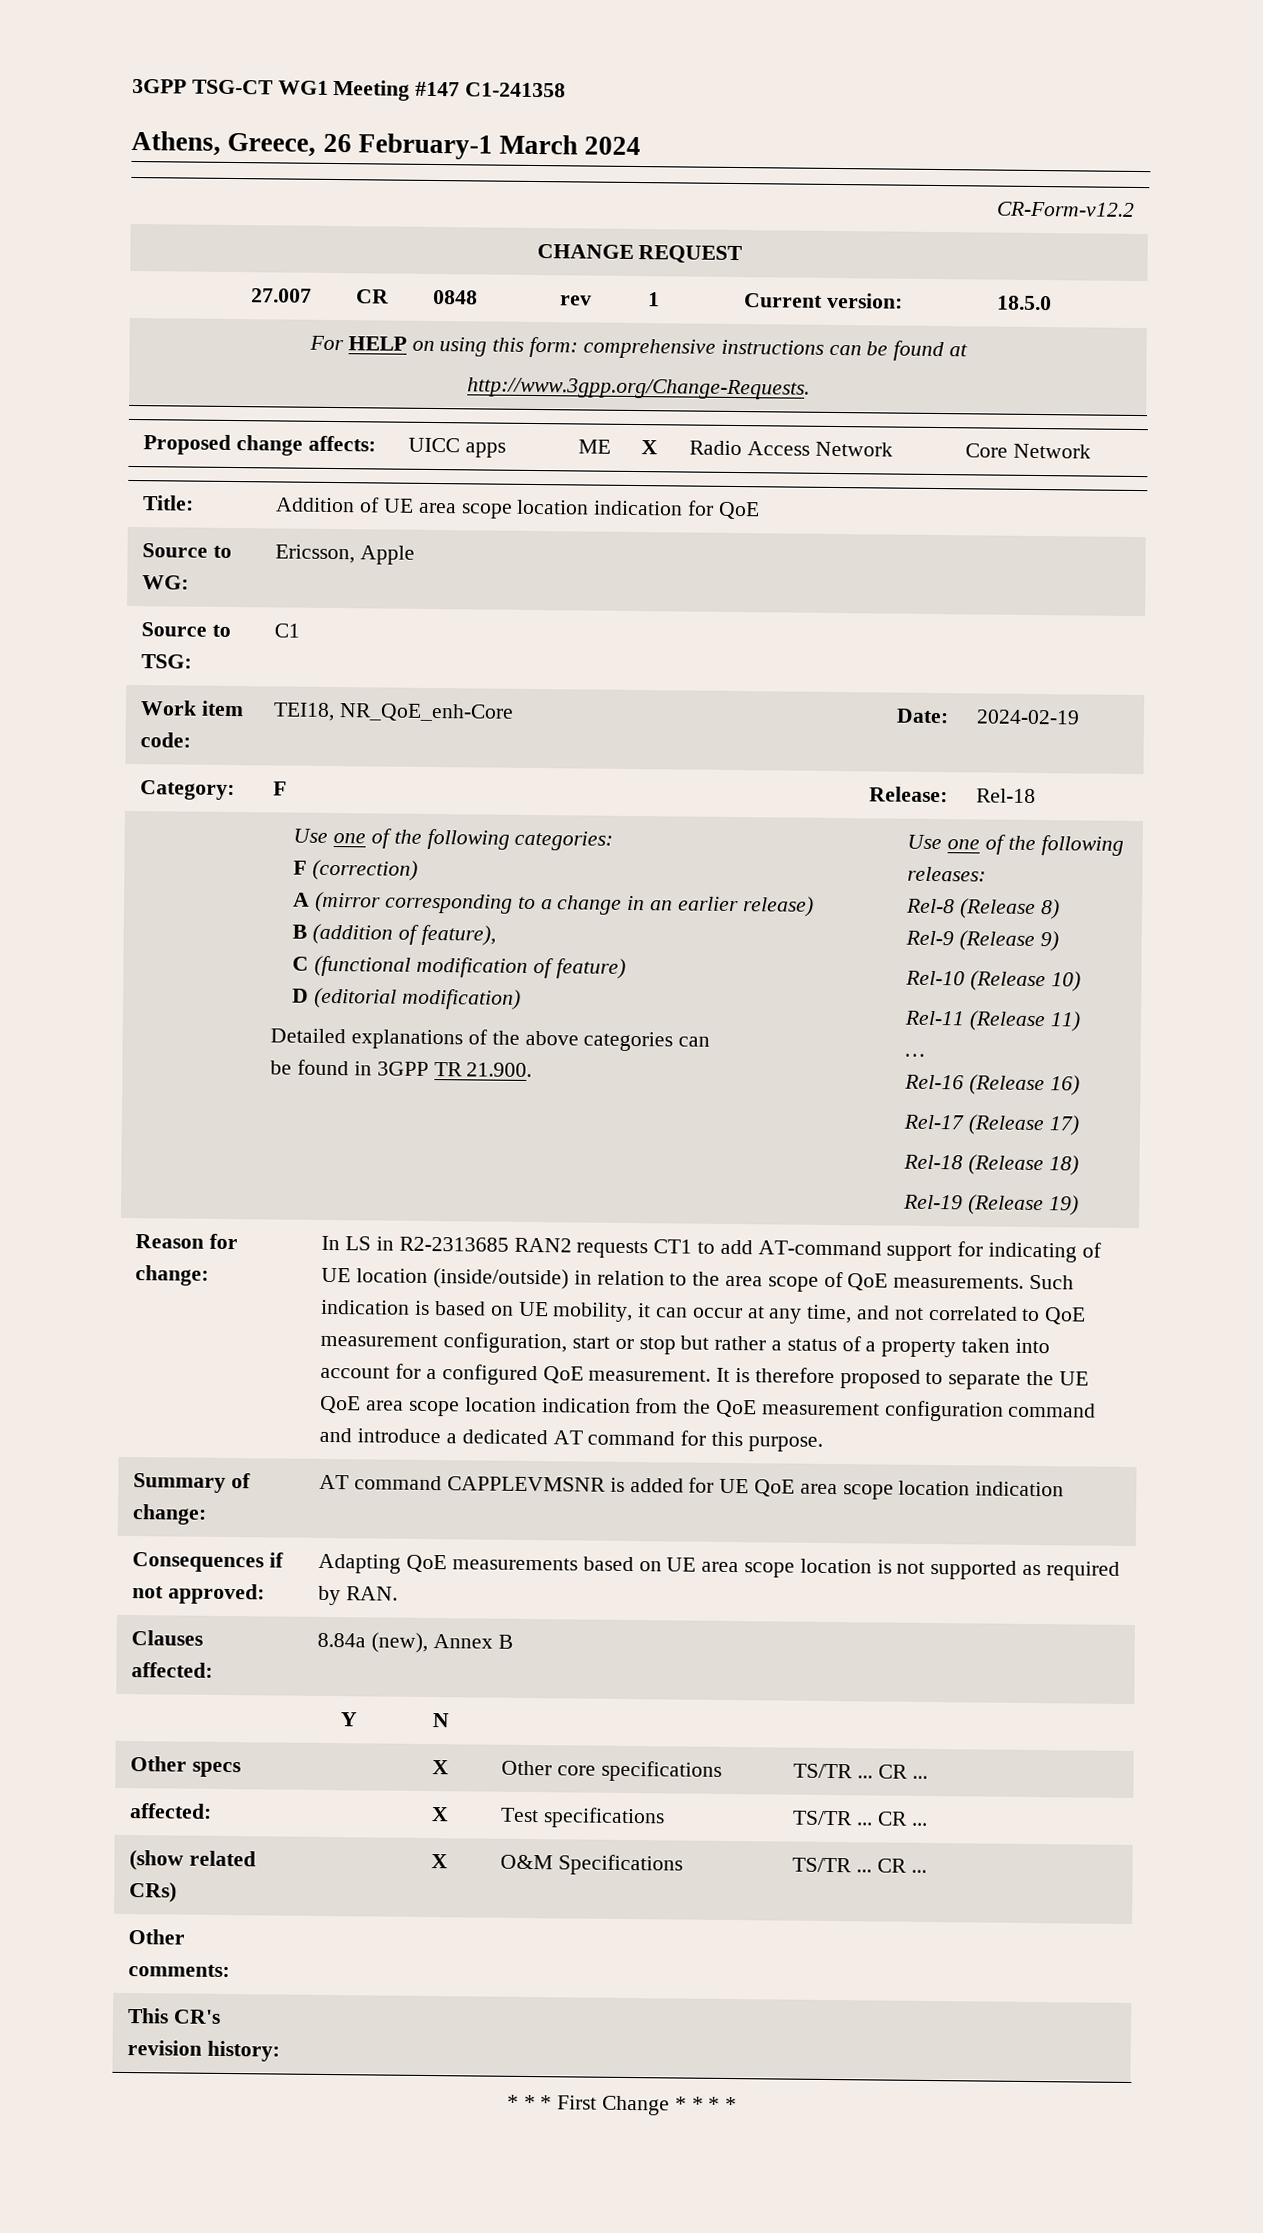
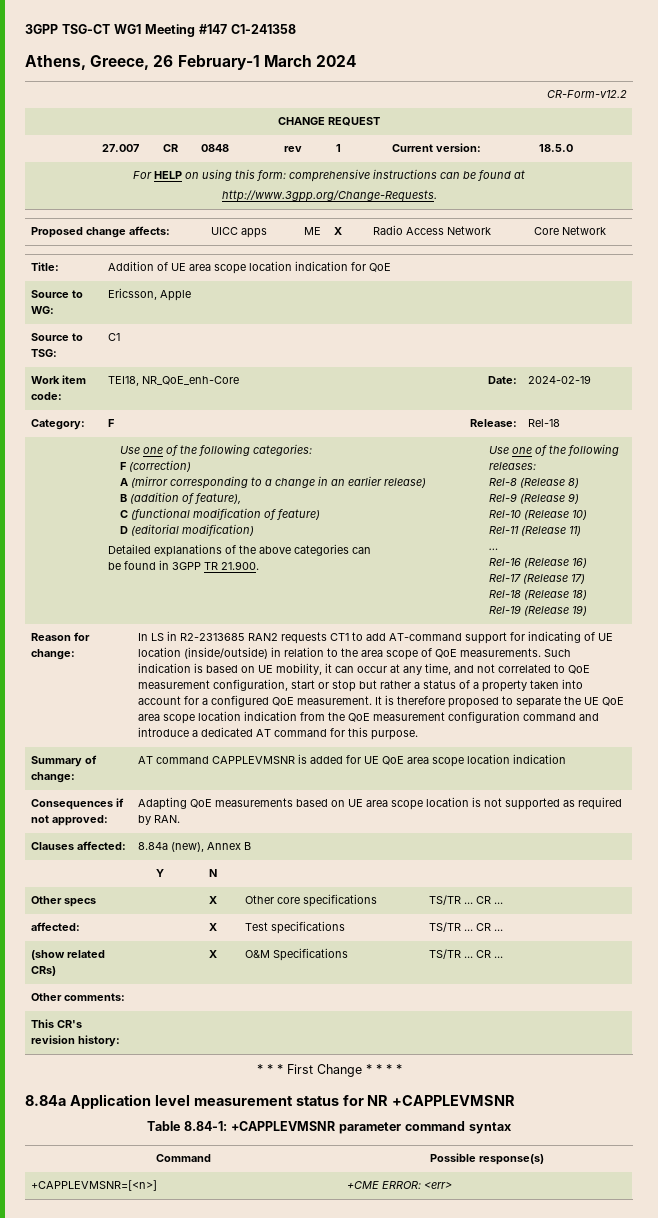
(738, 2104) none -> [25,1094,516,1109] [147,1121,511,1134] [156,1154,211,1162] [430,1153,544,1165] [31,1180,158,1191] [347,1181,453,1189] // 8.84a Application level measurement status for NR +CAPPLEVMSNR // Table 8.84-1: +CAPPLEVMSNR parameter command syntax // Command | Possible response(s) // +CAPPLEVMSNR=[<n>] | +CME ERROR: <err>

